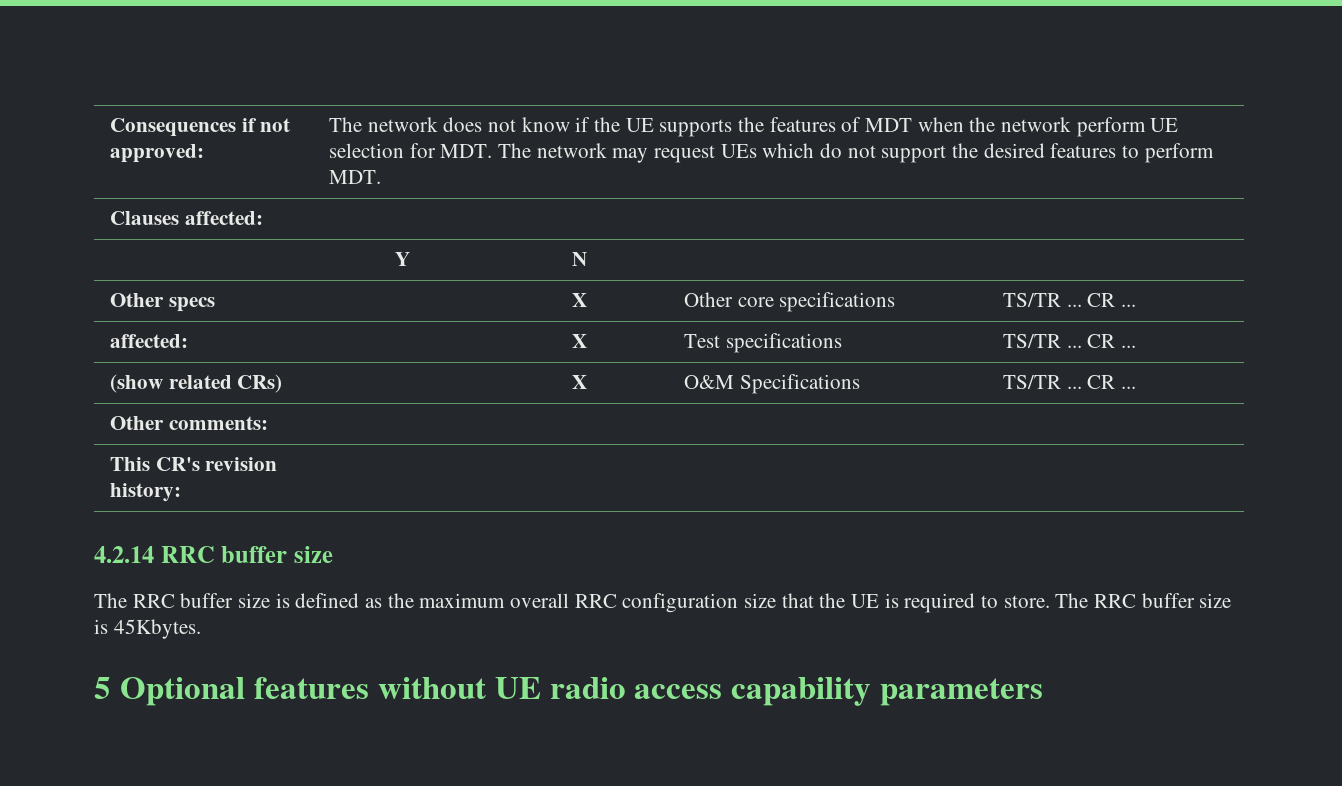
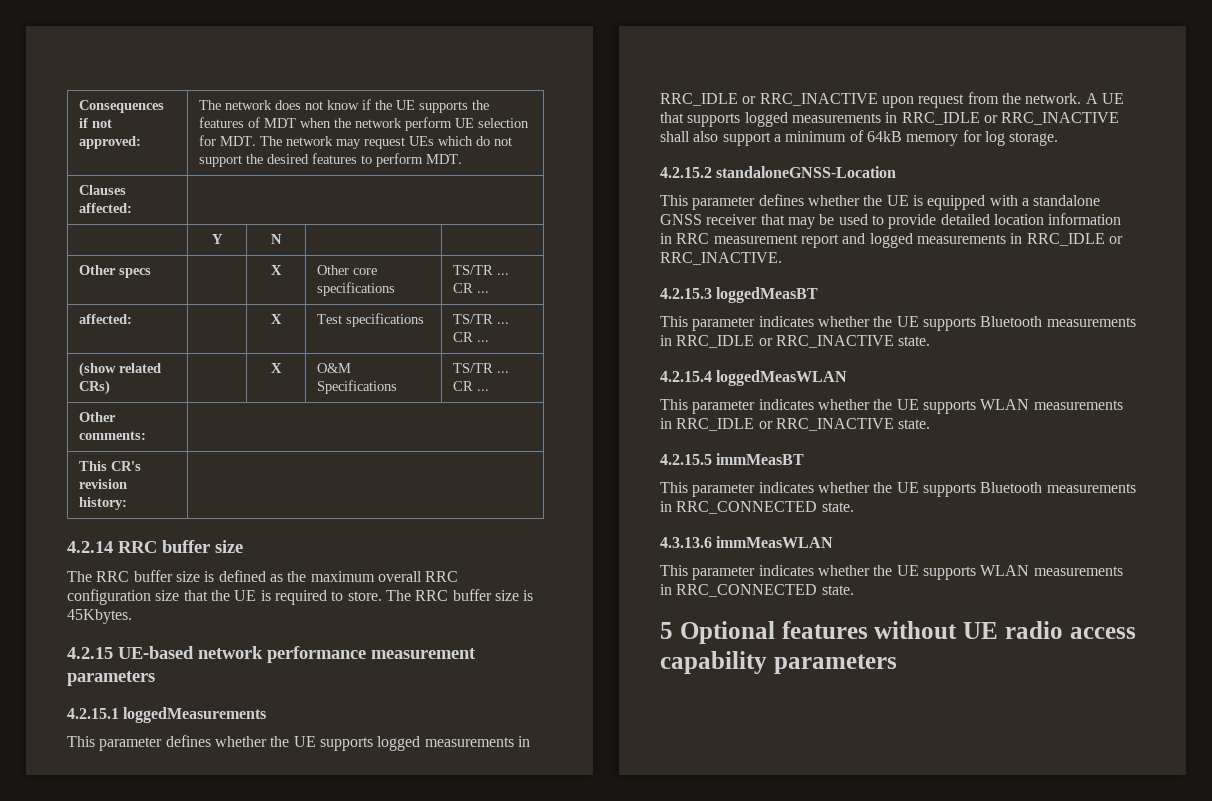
(201, 629) none -> [67,646,476,663] [67,671,155,686] [67,707,267,723] [67,735,530,751] [660,92,1124,108] [660,112,1120,127] [660,130,1059,146] [660,166,897,178] [660,194,1101,210] [660,213,1122,229] [660,233,1123,248] [660,252,782,265] [660,287,819,303] [660,316,1136,331] [660,335,931,348] [660,370,848,386] [660,399,1123,414] [660,418,931,431] [660,453,805,465] [660,482,1136,497] [660,501,854,514] [660,536,834,548] [660,565,1123,580] [660,584,854,597] // 4.2.15 UE-based network performance measurement parameters // 4.2.15.1 loggedMeasurements // This parameter defines whether the UE supports logged measurements in RRC_IDLE or RRC_INACTIVE upon request from the network. A UE that supports logged measurements in RRC_IDLE or RRC_INACTIVE shall also support a minimum of 64kB memory for log storage. // 4.2.15.2 standaloneGNSS-Location // This parameter defines whether the UE is equipped with a standalone GNSS receiver that may be used to provide detailed location information in RRC measurement report and logged measurements in RRC_IDLE or RRC_INACTIVE. // 4.2.15.3 loggedMeasBT // This parameter indicates whether the UE supports Bluetooth measurements in RRC_IDLE or RRC_INACTIVE state. // 4.2.15.4 loggedMeasWLAN // This parameter indicates whether the UE supports WLAN measurements in RRC_IDLE or RRC_INACTIVE state. // 4.2.15.5 immMeasBT // This parameter indicates whether the UE supports Bluetooth measurements in RRC_CONNECTED state. // 4.3.13.6 immMeasWLAN // This parameter indicates whether the UE supports WLAN measurements in RRC_CONNECTED state.

